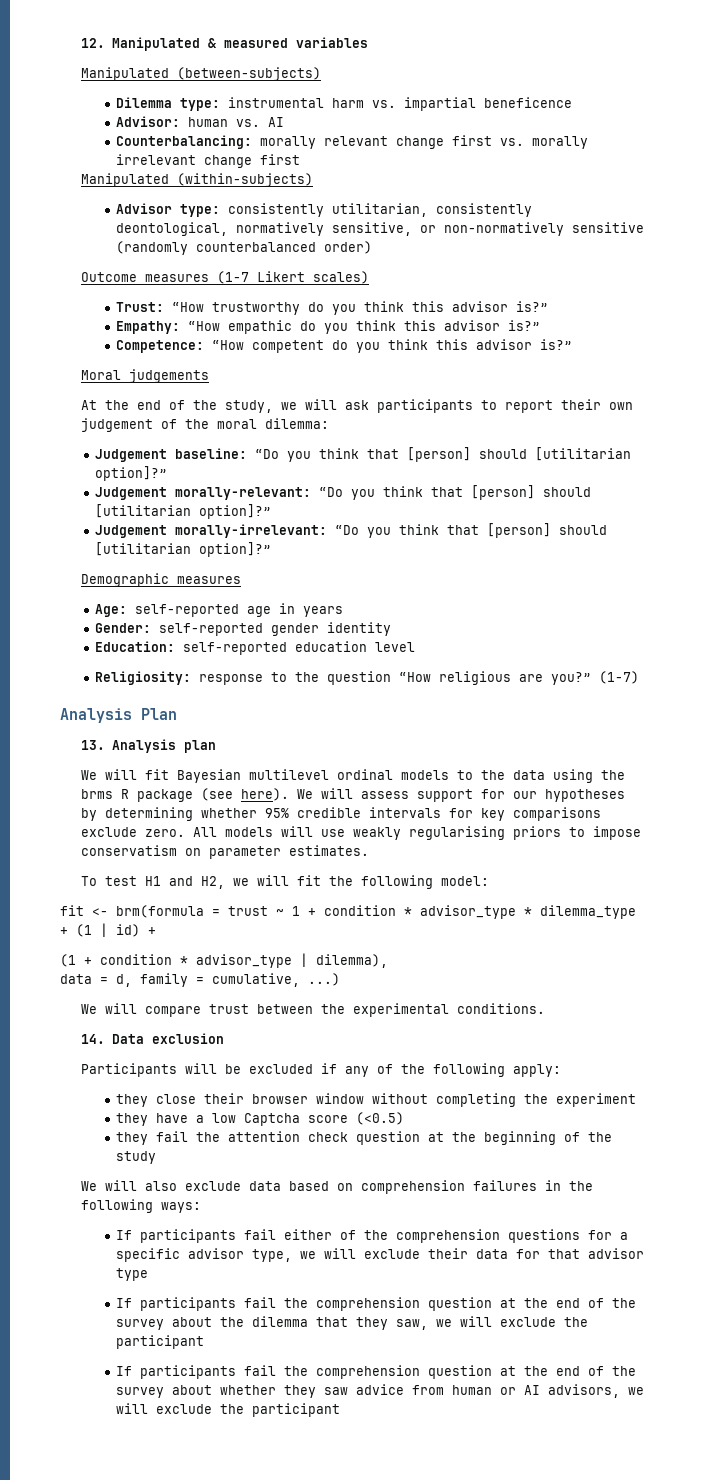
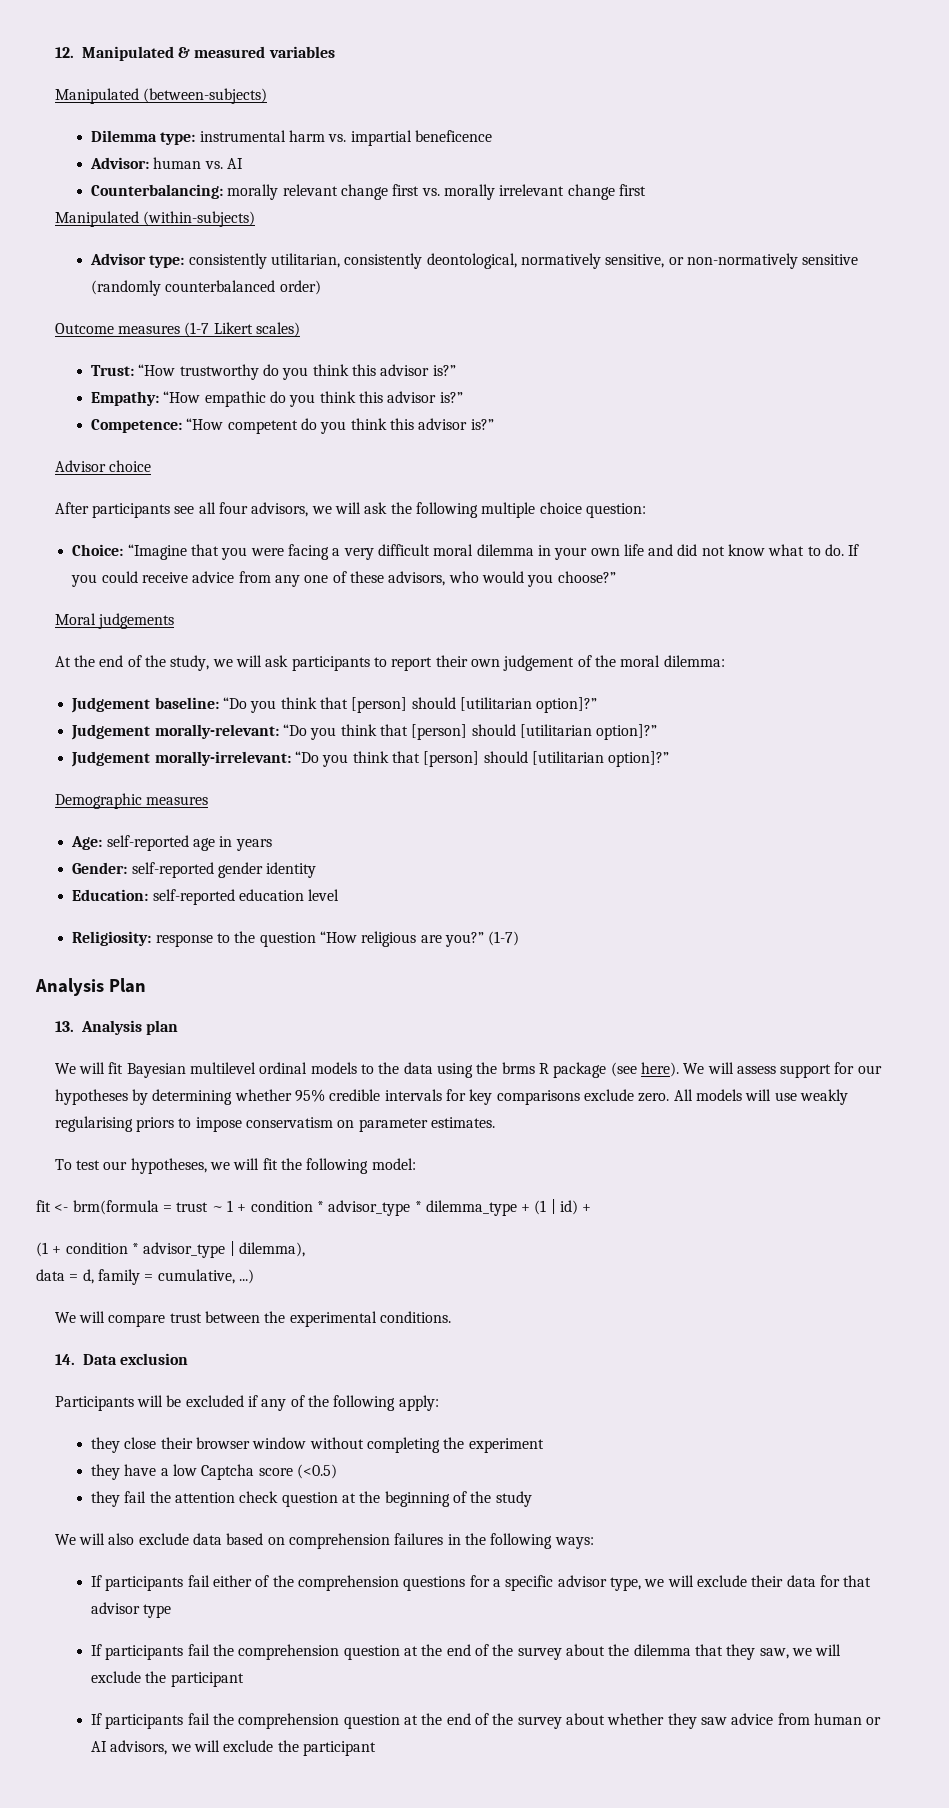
(573, 344) none -> [54,460,152,472] [54,502,646,518] [72,544,860,560] [71,571,616,587] // Advisor choice // After participants see all four advisors, we will ask the following multiple choice question: // Choice: “Imagine that you were facing a very difficult moral dilemma in your own life and did not know what to do. If you could receive advice from any one of these advisors, who would you choose?”
[145,876,226,889] H1 and H2, -> [103,1158,207,1174] our hypotheses,

